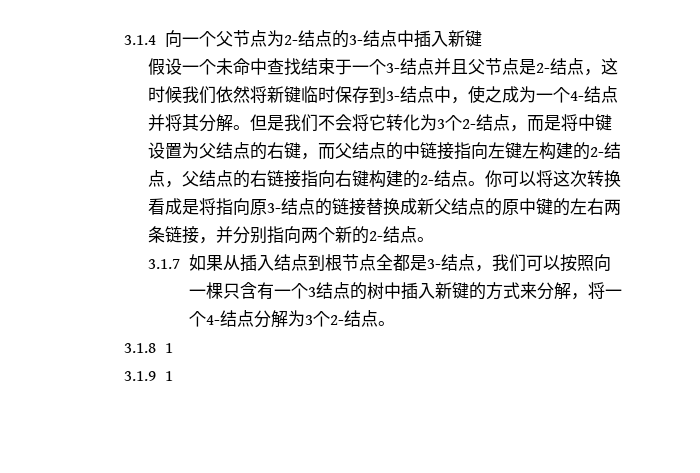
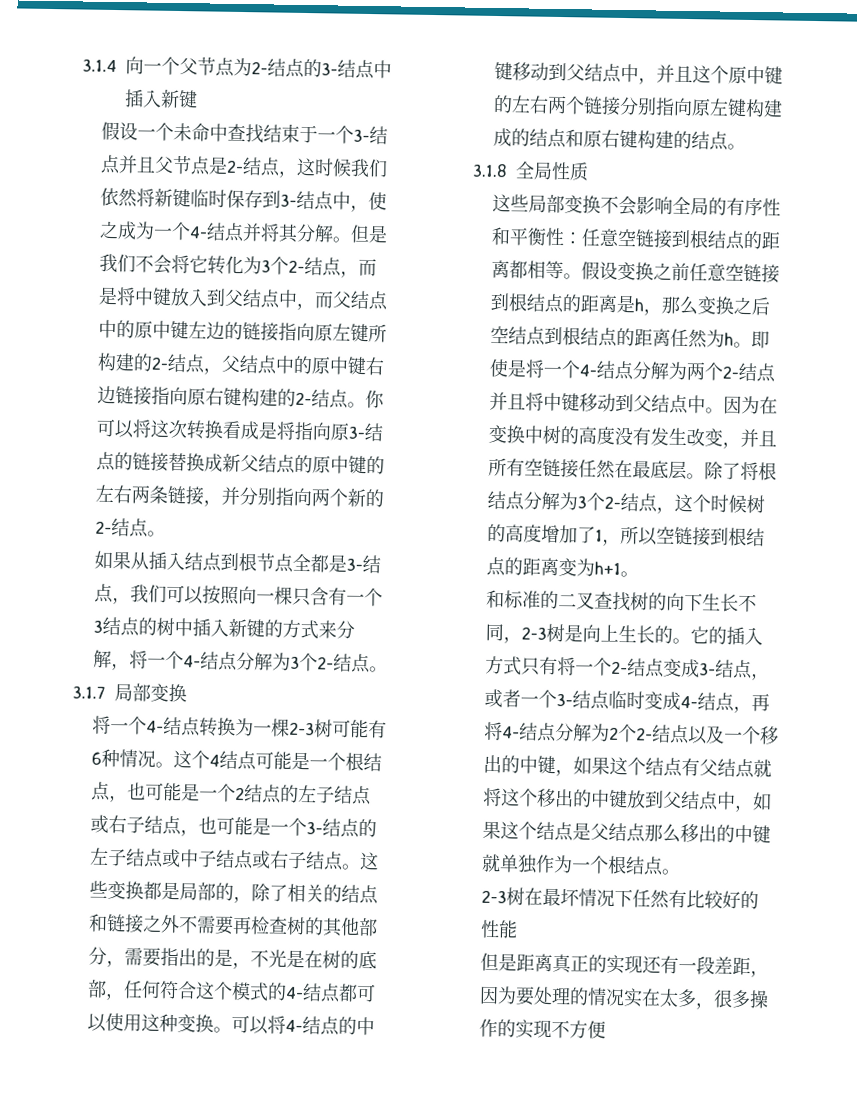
[148,142,540,160] 设置为父结点的右键，而父结点的中链接指向左键左 -> [170,287,390,311] [98,319,388,343] 放入到父结点中，而父结点中的原中键左边的链接指向原左键所
[233,170,336,188] 的右链接指向 -> [275,355,386,376] [97,385,207,406] 中的原中键右边链接指向原
[148,259,181,269] 3.1.7 -> (167, 533) none
[124,343,173,353] [124,371,173,381] 3.1.8 1 // 3.1.9 1 -> [71,683,187,703] [92,715,388,739] [91,748,383,772] [91,781,373,806] [90,814,378,838] [90,847,380,871] [89,880,380,905] [88,913,379,937] [88,946,378,970] [87,979,377,1003] [87,1012,376,1036] [494,61,784,85] [493,94,784,118] [493,127,747,151] [471,161,589,182] [492,193,782,217] [491,226,782,250] [491,259,781,284] [490,292,772,316] [490,325,771,349] [489,358,777,383] [489,391,779,415] [488,424,778,449] [488,457,778,481] [487,490,766,514] [487,523,766,547] [486,556,640,578] [486,589,758,613] [485,623,764,646] [485,655,771,681] [484,688,771,714] [484,721,780,745] [483,754,773,779] [482,787,773,813] [482,820,772,844] [481,853,682,876] [481,887,760,910] [480,919,519,939] [480,952,770,978] [479,985,770,1010] [479,1018,607,1039] 3.1.7局部变换 // 将一个4-结点转换为一棵2-3树可能有6种情况。这个4结点可能是一个根结点，也可能是一个2结点的左子结点或右子结点，也可能是一个3-结点的左子结点或中子结点或右子结点。这些变换都是局部的，除了相关的结点和链接之外不需要再检查树的其他部分，需要指出的是，不光是在树的底部，任何符合这个模式的4-结点都可以使用这种变换。可以将4-结点的中键移动到父结点中，并且这个原中键的左右两个链接分别指向原左键构建成的结点和原右键构建的结点。 // 3.1.8全局性质 // 这些局部变换不会影响全局的有序性和平衡性：任意空链接到根结点的距离都相等。假设变换之前任意空链接到根结点的距离是h，那么变换之后空结点到根结点的距离任然为h。即使是将一个4-结点分解为两个2-结点并且将中键移动到父结点中。因为在变换中树的高度没有发生改变，并且所有空链接任然在最底层。除了将根结点分解为3个2-结点，这个时候树的高度增加了1，所以空链接到根结点的距离变为h+1。 // 和标准的二叉查找树的向下生长不同，2-3树是向上生长的。它的插入方式只有将一个2-结点变成3-结点，或者一个3-结点临时变成4-结点，再将4-结点分解为2个2-结点以及一个移出的中键，如果这个结点有父结点就将这个移出的中键放到父结点中，如果这个结点是父结点那么移出的中键就单独作为一个根结点。 // 2-3树在最坏情况下任然有比较好的性能 // 但是距离真正的实现还有一段差距，因为要处理的情况实在太多，很多操作的实现不方便

